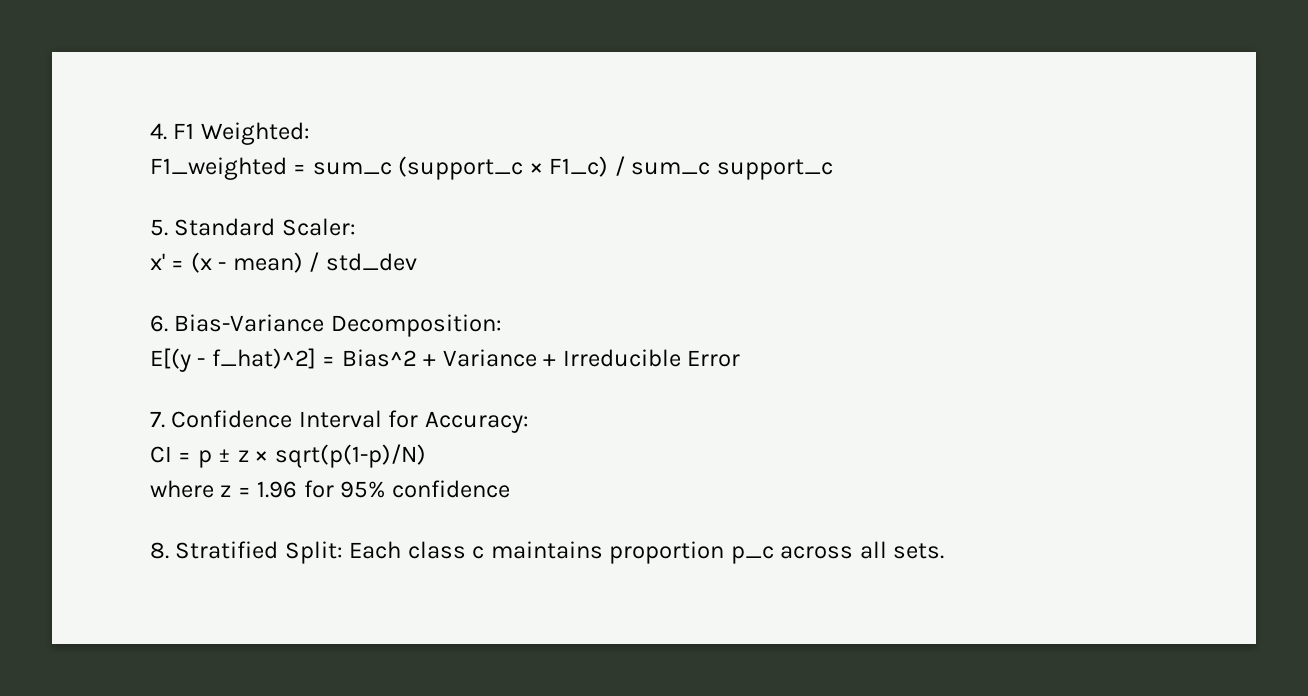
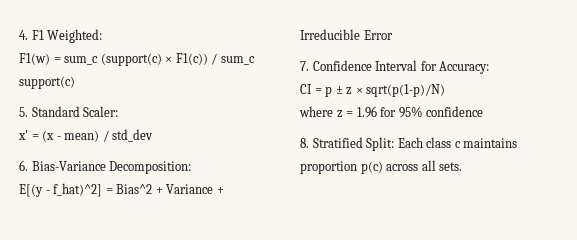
[150,157,287,180] F1_weighted -> [19,53,50,65] F1(w)
[398,156,609,180] (support_c × F1_c) -> [100,53,208,66] (support(c) × F1(c))
[716,159,833,180] support_c -> [19,76,75,89] support(c)
[730,546,774,564] p_c -> [360,161,383,174] p(c)

